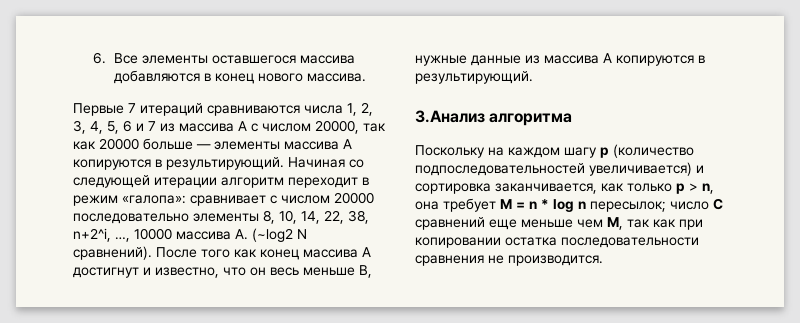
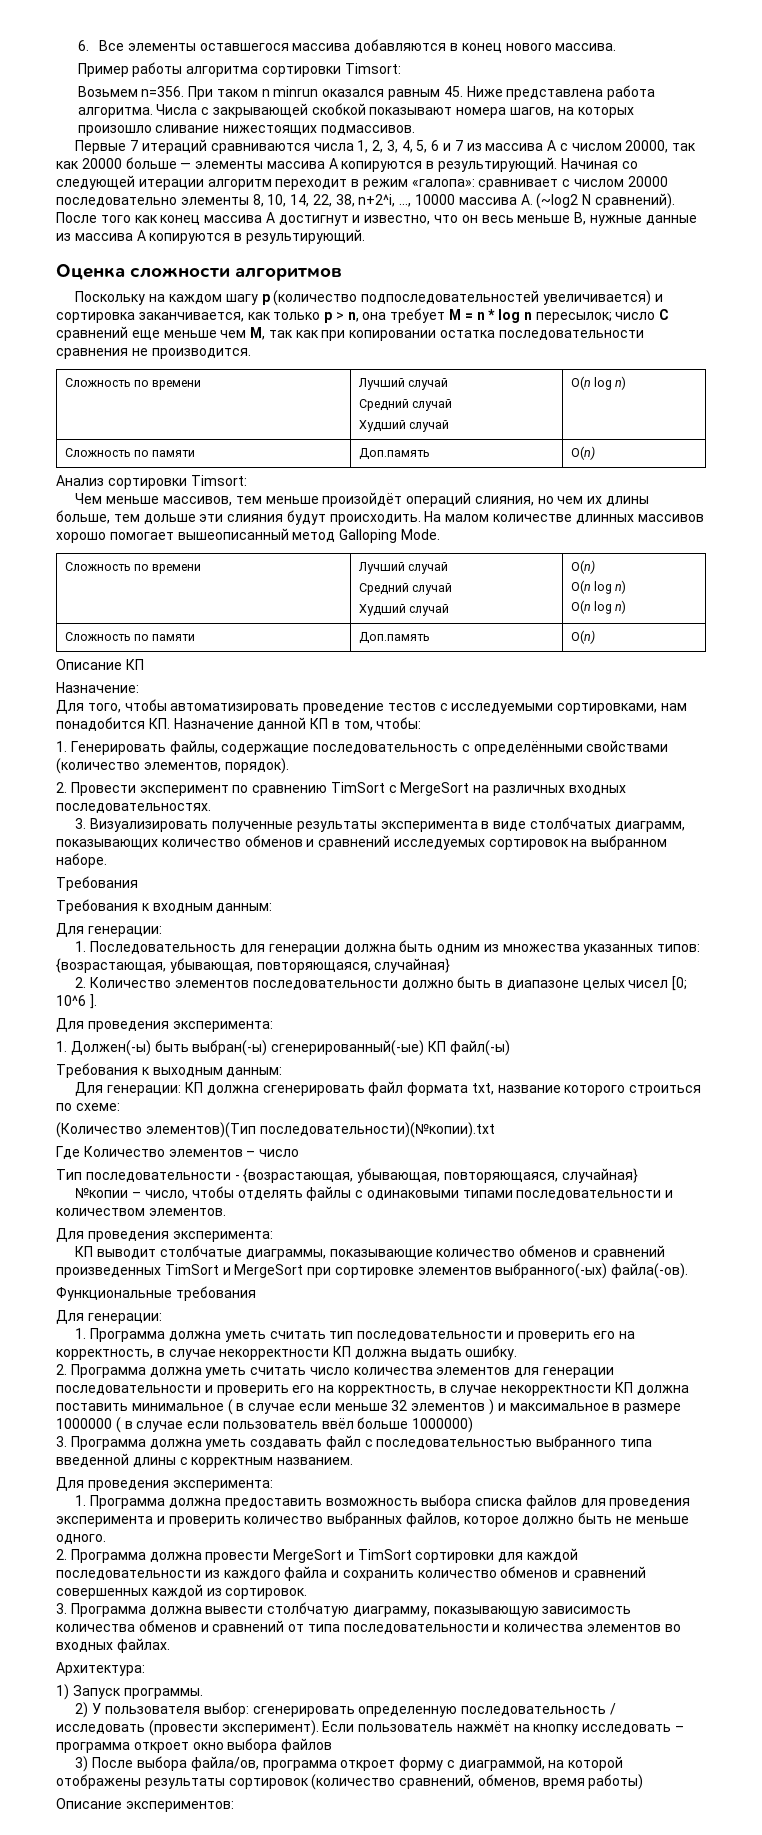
(366, 77) none -> [77,62,401,77] [77,85,656,100] [77,103,634,118] [77,125,415,136] // Пример работы алгоритма сортировки Timsort: // Возьмем n=356. При таком n minrun оказался равным 45. Ниже представлена работа алгоритма. Числа с закрывающей скобкой показывают номера шагов, на которых произошло сливание нижестоящих подмассивов.
[415,110,573,126] 3.Анализ алгоритма -> [56,264,342,281] Оценка сложности алгоритмов
(603, 260) none -> [64,378,202,390] [357,378,449,390] [358,399,453,411] [358,420,450,432] [570,376,627,390] [64,448,196,457] [358,448,430,460] [570,446,595,460] [56,475,247,489] [75,492,649,507] [56,510,704,525] [56,528,440,543] [64,562,202,574] [357,562,449,574] [358,583,453,595] [358,604,450,616] [570,560,595,574] [570,580,627,594] [570,600,627,614] [64,632,196,641] [358,632,430,644] [570,630,595,644] [56,659,144,670] [56,682,139,693] [56,699,688,714] [56,717,422,731] [56,740,669,755] [56,758,289,774] [56,782,626,796] [56,803,211,813] [75,817,685,832] [56,835,668,850] [56,853,107,868] [56,876,138,891] [56,899,273,914] [56,923,162,937] [75,940,701,955] [56,958,451,973] [75,976,688,991] [56,994,97,1009] [56,1018,273,1032] [56,1040,510,1056] [56,1063,283,1078] [75,1081,702,1096] [56,1103,120,1111] [56,1122,495,1138] [56,1146,300,1159] [56,1168,638,1183] [75,1186,674,1201] [56,1208,226,1216] [56,1228,273,1242] [75,1245,665,1260] [56,1263,689,1279] [56,1286,256,1301] [56,1310,162,1324] [75,1328,636,1342] [56,1345,518,1360] [56,1364,615,1378] [56,1382,689,1396] [56,1399,682,1415] [56,1417,474,1433] [56,1435,653,1450] [56,1453,354,1468] [56,1477,273,1491] [75,1494,691,1509] [56,1512,689,1527] [56,1534,106,1544] [56,1548,579,1563] [56,1566,647,1581] [56,1584,308,1599] [56,1602,632,1617] [56,1620,681,1635] [56,1638,170,1653] [56,1662,145,1676] [56,1684,203,1700] [75,1702,616,1718] [56,1720,685,1736] [56,1738,333,1753] [75,1756,624,1772] [56,1774,644,1790] [56,1798,234,1812] // Сложность по времени | Лучший случай // Средний случай // Худший случай | O(n log n) // Сложность по памяти | Доп.память | O(n) // Анализ сортировки Timsort: // Чем меньше массивов, тем меньше произойдёт операций слияния, но чем их длины больше, тем дольше эти слияния будут происходить. На малом количестве длинных массивов хорошо помогает вышеописанный метод Galloping Mode. // Сложность по времени | Лучший случай // Средний случай // Худший случай | O(n) // O(n log n) // O(n log n) // Сложность по памяти | Доп.память | O(n) // Описание КП // Назначение: // Для того, чтобы автоматизировать проведение тестов с исследуемыми сортировками, нам понадобится КП. Назначение данной КП в том, чтобы: // 1. Генерировать файлы, содержащие последовательность с определёнными свойствами (количество элементов, порядок). // 2. Провести эксперимент по сравнению TimSort с MergeSort на различных входных последовательностях. // 3. Визуализировать полученные результаты эксперимента в виде столбчатых диаграмм, показывающих количество обменов и сравнений исследуемых сортировок на выбранном наборе. // Требования // Требования к входным данным: // Для генерации: // 1. Последовательность для генерации должна быть одним из множества указанных типов: {возрастающая, убывающая, повторяющаяся, случайная} // 2. Количество элементов последовательности должно быть в диапазоне целых чисел [0; 10^6 ]. // Для проведения эксперимента: // 1. Должен(-ы) быть выбран(-ы) сгенерированный(-ые) КП файл(-ы) // Требования к выходным данным: // Для генерации: КП должна сгенерировать файл формата txt, название которого строиться по схеме: // (Количество элементов)(Тип последовательности)(№копии).txt // Где Количество элементов – число // Тип последовательности - {возрастающая, убывающая, повторяющаяся, случайная} // №копии – число, чтобы отделять файлы с одинаковыми типами последовательности и количеством элементов. // Для проведения эксперимента: // КП выводит столбчатые диаграммы, показывающие количество обменов и сравнений произведенных TimSort и MergeSort при сортировке элементов выбранного(-ых) файла(-ов). // Функциональные требования // Для генерации: // 1. Программа должна уметь считать тип последовательности и проверить его на корректность, в случае некорректности КП должна выдать ошибку. // 2. Программа должна уметь считать число количества элементов для генерации последовательности и проверить его на корректность, в случае некорректности КП должна поставить минимальное ( в случае если меньше 32 элементов ) и максимальное в размере 1000000 ( в случае если пользователь ввёл больше 1000000) // 3. Программа должна уметь создавать файл с последовательностью выбранного типа введенной длины с корректным названием. // Для проведения эксперимента: // 1. Программа должна предоставить возможность выбора списка файлов для проведения эксперимента и проверить количество выбранных файлов, которое должно быть не меньше одного. // 2. Программа должна провести MergeSort и TimSort сортировки для каждой последовательности из каждого файла и сохранить количество обменов и сравнений совершенных каждой из сортировок. // 3. Программа должна вывести столбчатую диаграмму, показывающую зависимость количества обменов и сравнений от типа последовательности и количества элементов во входных файлах. // Архитектура: // 1) Запуск программы. // 2) У пользователя выбор: сгенерировать определенную последовательность / исследовать (провести эксперимент). Если пользователь нажмёт на кнопку исследовать – программа откроет окно выбора файлов // 3) После выбора файла/ов, программа откроет форму с диаграммой, на которой отображены результаты сортировок (количество сравнений, обменов, время работы) // Описание экспериментов:

